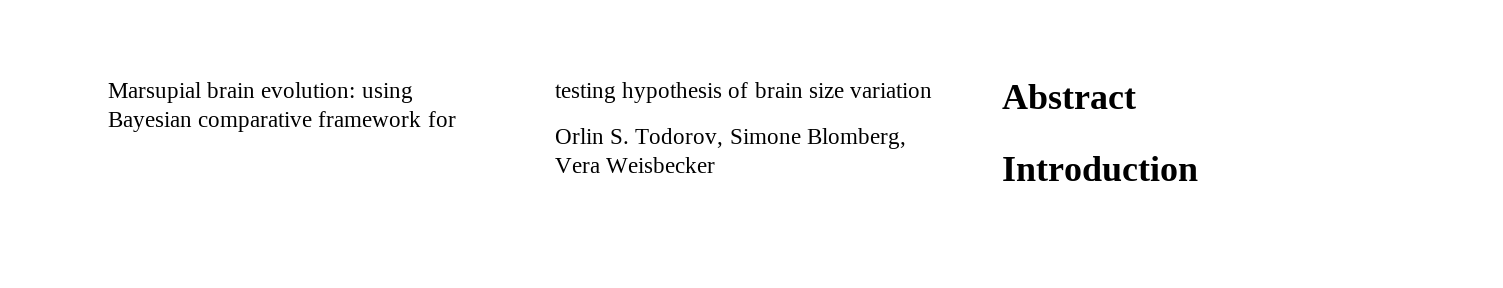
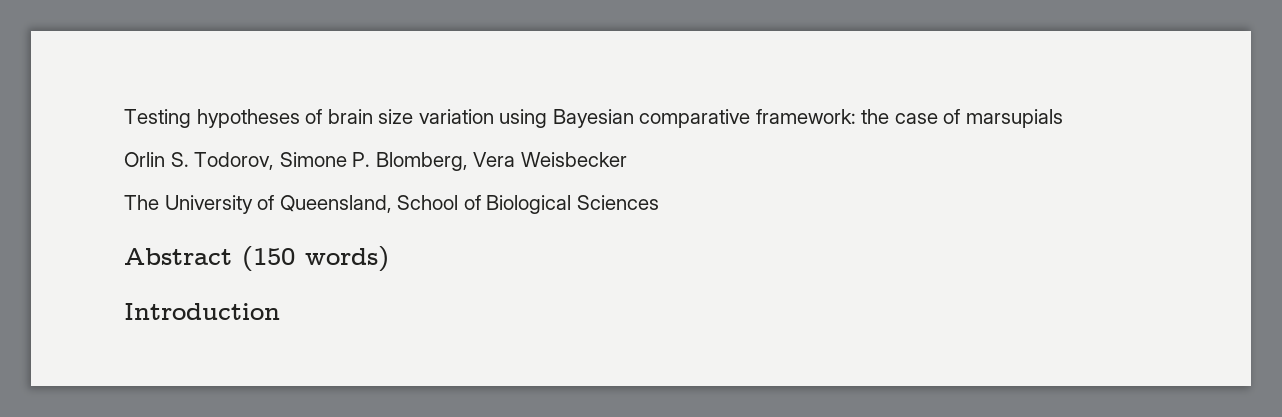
[108,82,413,103] [108,111,456,132] [555,82,933,103] Marsupial brain evolution: using Bayesian comparative framework for testing hypothesis of brain size variation -> [124,109,1063,128] Testing hypotheses of brain size variation using Bayesian comparative framework: the case of marsupials
(801, 136) none -> [352,152,371,167] P.
(716, 165) none -> [124,195,659,214] // The University of Queensland, School of Biological Sciences
(1136, 96) none -> [242,246,389,272] (150 words)

